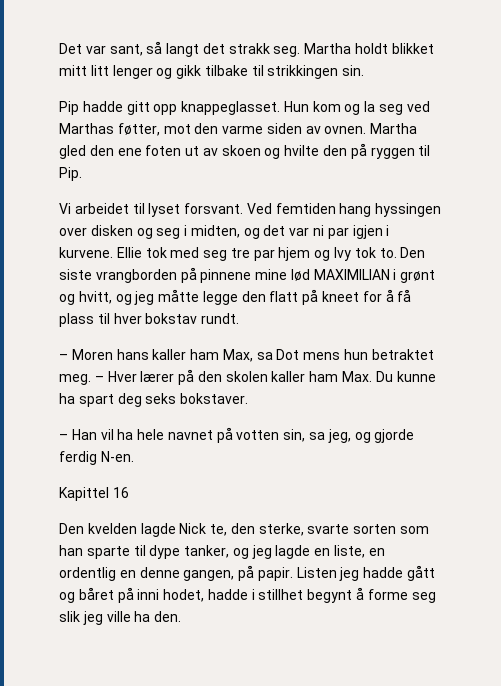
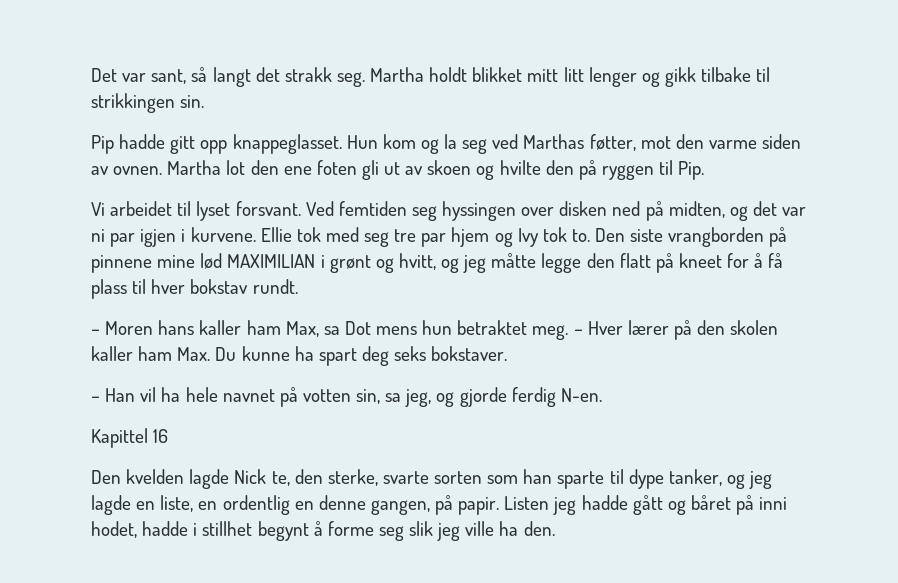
[59,145,86,159] gled -> [226,160,246,175] lot
(182, 150) none -> [361,160,379,180] gli
[339,203,372,217] hang -> [411,206,437,221] seg
[136,225,188,239] og seg i -> [612,201,664,221] ned på

